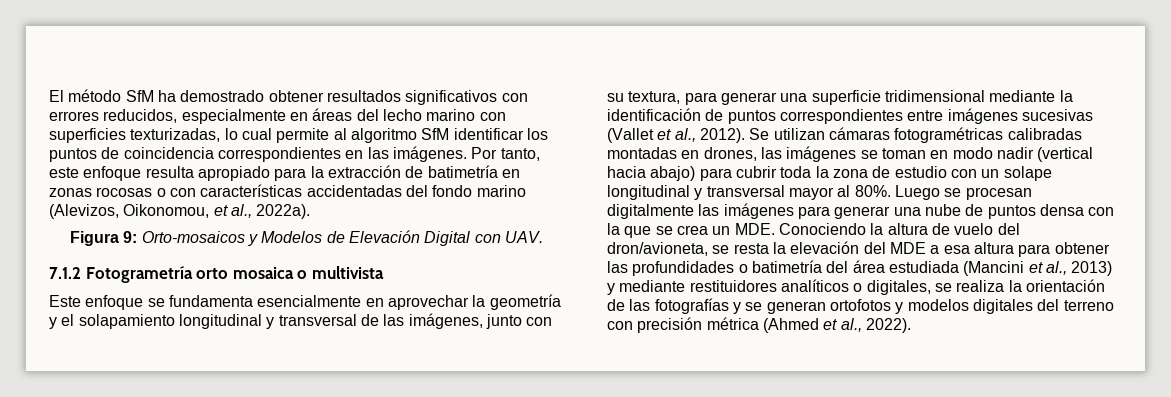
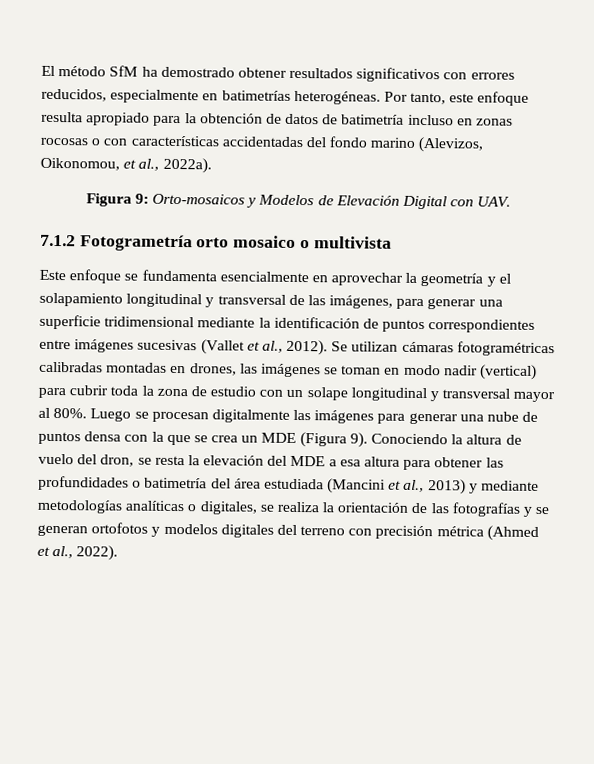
[312,108,506,121] [49,128,548,143] [49,146,467,162] áreas del lecho marino con superficies texturizadas, lo cual permite al algoritmo SfM identificar los puntos de coincidencia correspondientes en las imágenes. -> [221,90,381,105] batimetrías heterogéneas.
[327,165,401,178] extracción -> [199,113,320,125] obtención de datos
(498, 171) none -> [407,114,454,126] incluso
[232,267,294,279] mosaica -> [233,235,297,248] mosaico
[485,314,553,329] [607,91,681,104] junto con su textura, -> (394, 302) none
[1037,147,1094,162] [607,166,696,181] (vertical hacia abajo) -> [480,364,538,380] (vertical)
[734,223,775,235] MDE. -> [261,432,368,448] MDE (Figura 9).
[607,242,708,256] dron/avioneta, -> [100,454,135,467] dron,
[689,279,849,292] restituidores analíticos -> [37,499,186,514] metodologías analíticas

